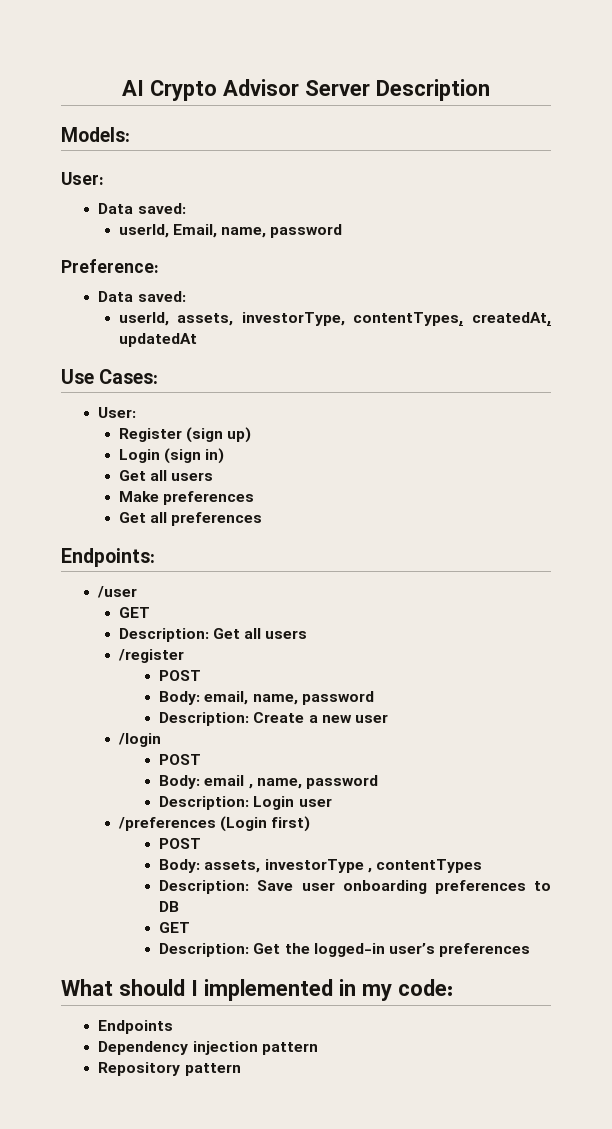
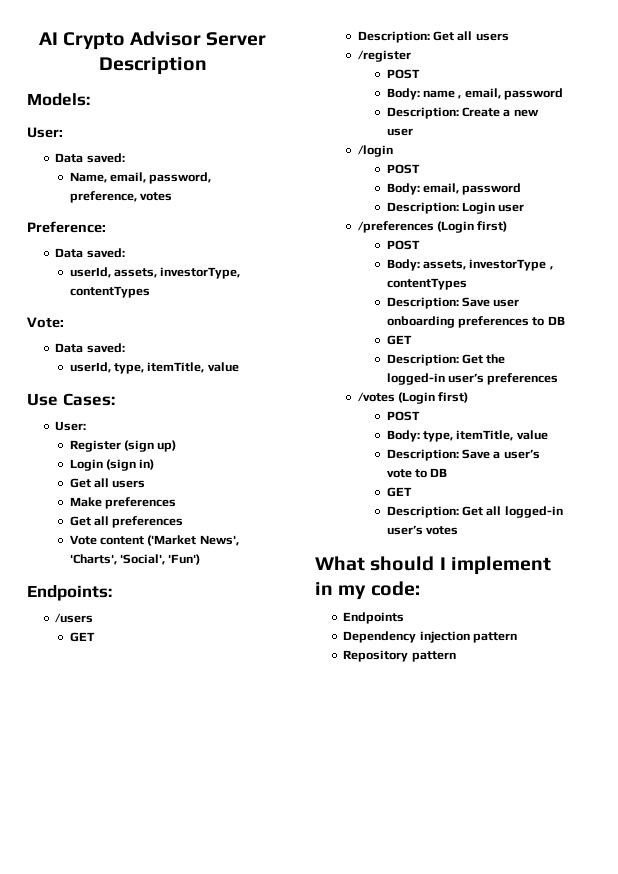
[118,224,343,238] userId, Email, name, password -> [69,172,212,184] [69,191,173,203] Name, email, password, preference, votes
[353,312,551,326] [118,333,197,347] contentTypes, createdAt, updatedAt -> [69,286,150,298] [27,317,64,328] [55,343,125,353] [69,362,239,374] contentTypes // Vote: // Data saved: // userId, type, itemTitle, value
(263, 519) none -> [69,535,239,546] [69,554,201,565] // Vote content ('Market News', 'Charts', 'Social', 'Fun')
[97,586,138,598] /user -> [55,613,94,623] /users
[204,691,298,705] email, name, -> [423,88,501,99] name , email,
[204,775,302,789] email , name, -> [423,183,460,194] email,
(531, 950) none -> [357,392,469,404] [386,411,420,421] [386,430,548,442] [386,449,540,461] [386,468,448,478] [386,487,412,497] [386,506,563,518] [386,525,459,535] // /votes (Login first) // POST // Body: type, itemTitle, value // Description: Save a user’s vote to DB // GET // Description: Get all logged-in user’s votes
[204,979,333,1001] implemented -> [450,556,551,575] implement

